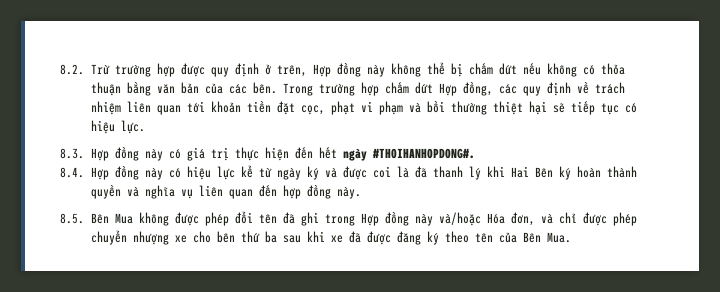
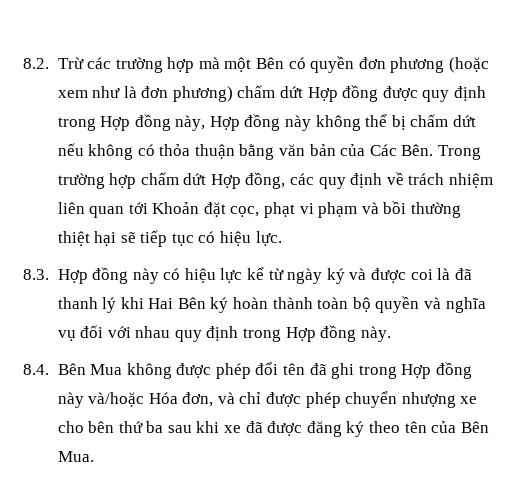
[114,63,307,77] trường hợp được quy định ở trên, -> [87,56,489,73] [57,85,486,102] [57,114,206,131] các trường hợp mà một Bên có quyền đơn phương (hoặc xem như là đơn phương) chấm dứt Hợp đồng được quy định trong Hợp đồng này,
[228,82,277,94] các bên. -> [369,144,434,156] Các Bên.
[210,101,271,113] khoản tiền -> [152,202,200,214] Khoản
[186,147,475,161] [60,166,181,180] giá trị thực hiện đến hết ngày #THOIHANHOPDONG#. // 8.4. Hợp đồng này có -> (181, 274) none
(637, 172) none -> [317,297,371,312] toàn bộ
[198,185,301,199] liên quan đến hợp -> [80,325,316,342] đối với nhau quy định trong Hợp
[60,213,84,224] 8.5. -> [23,364,49,375] 8.4.

